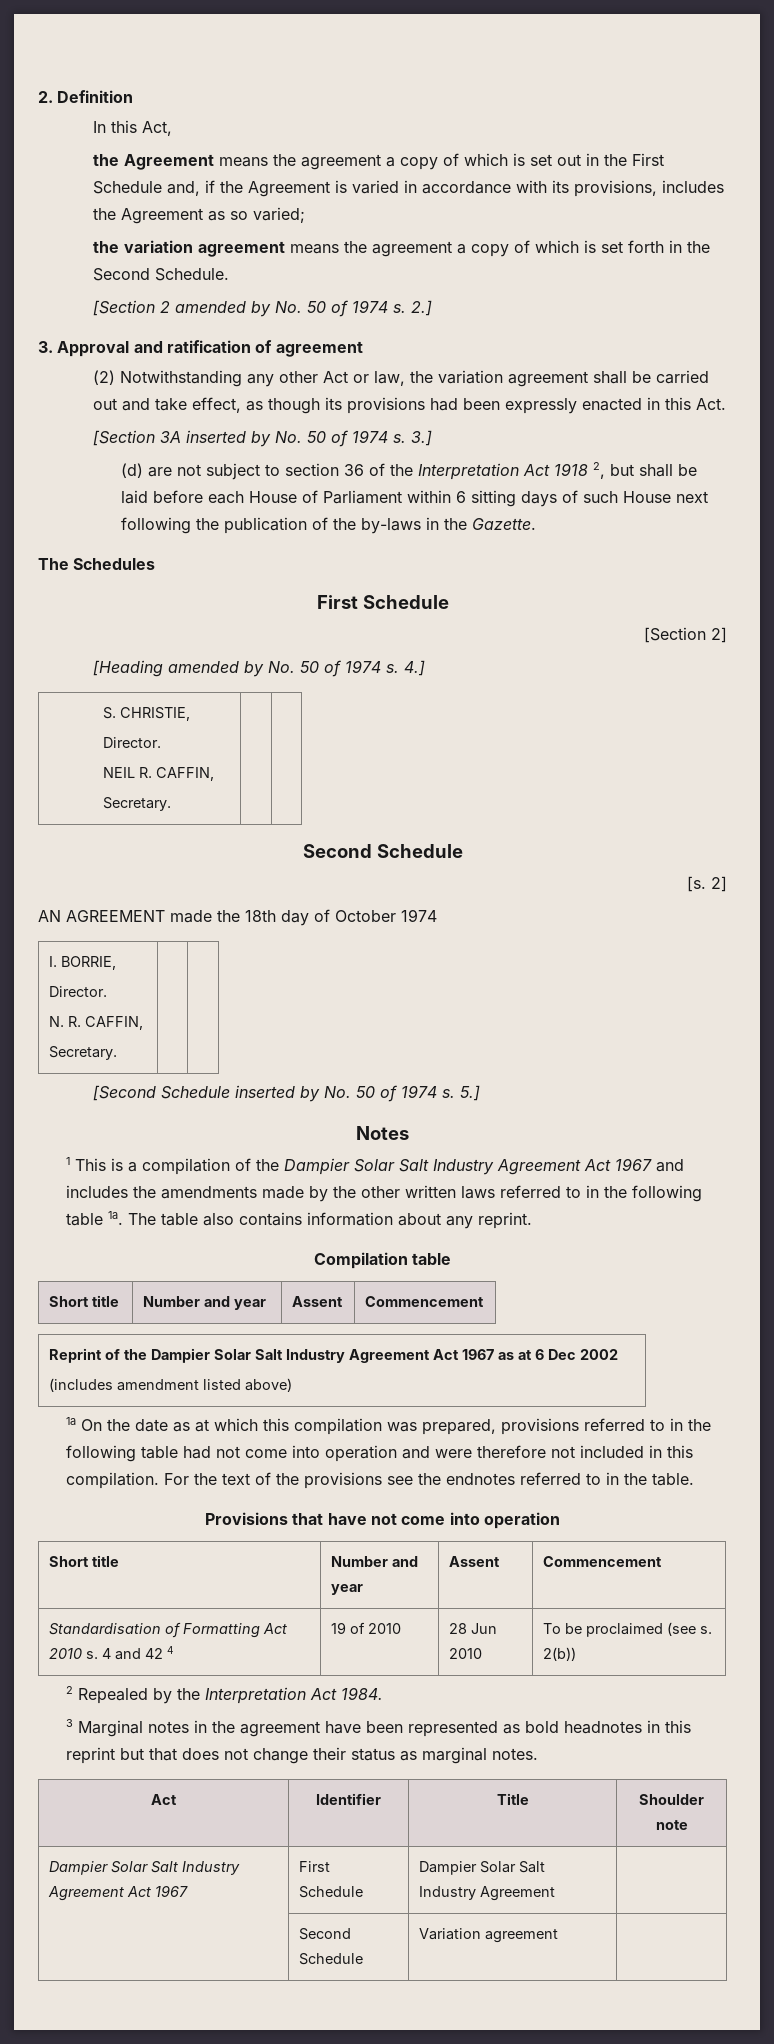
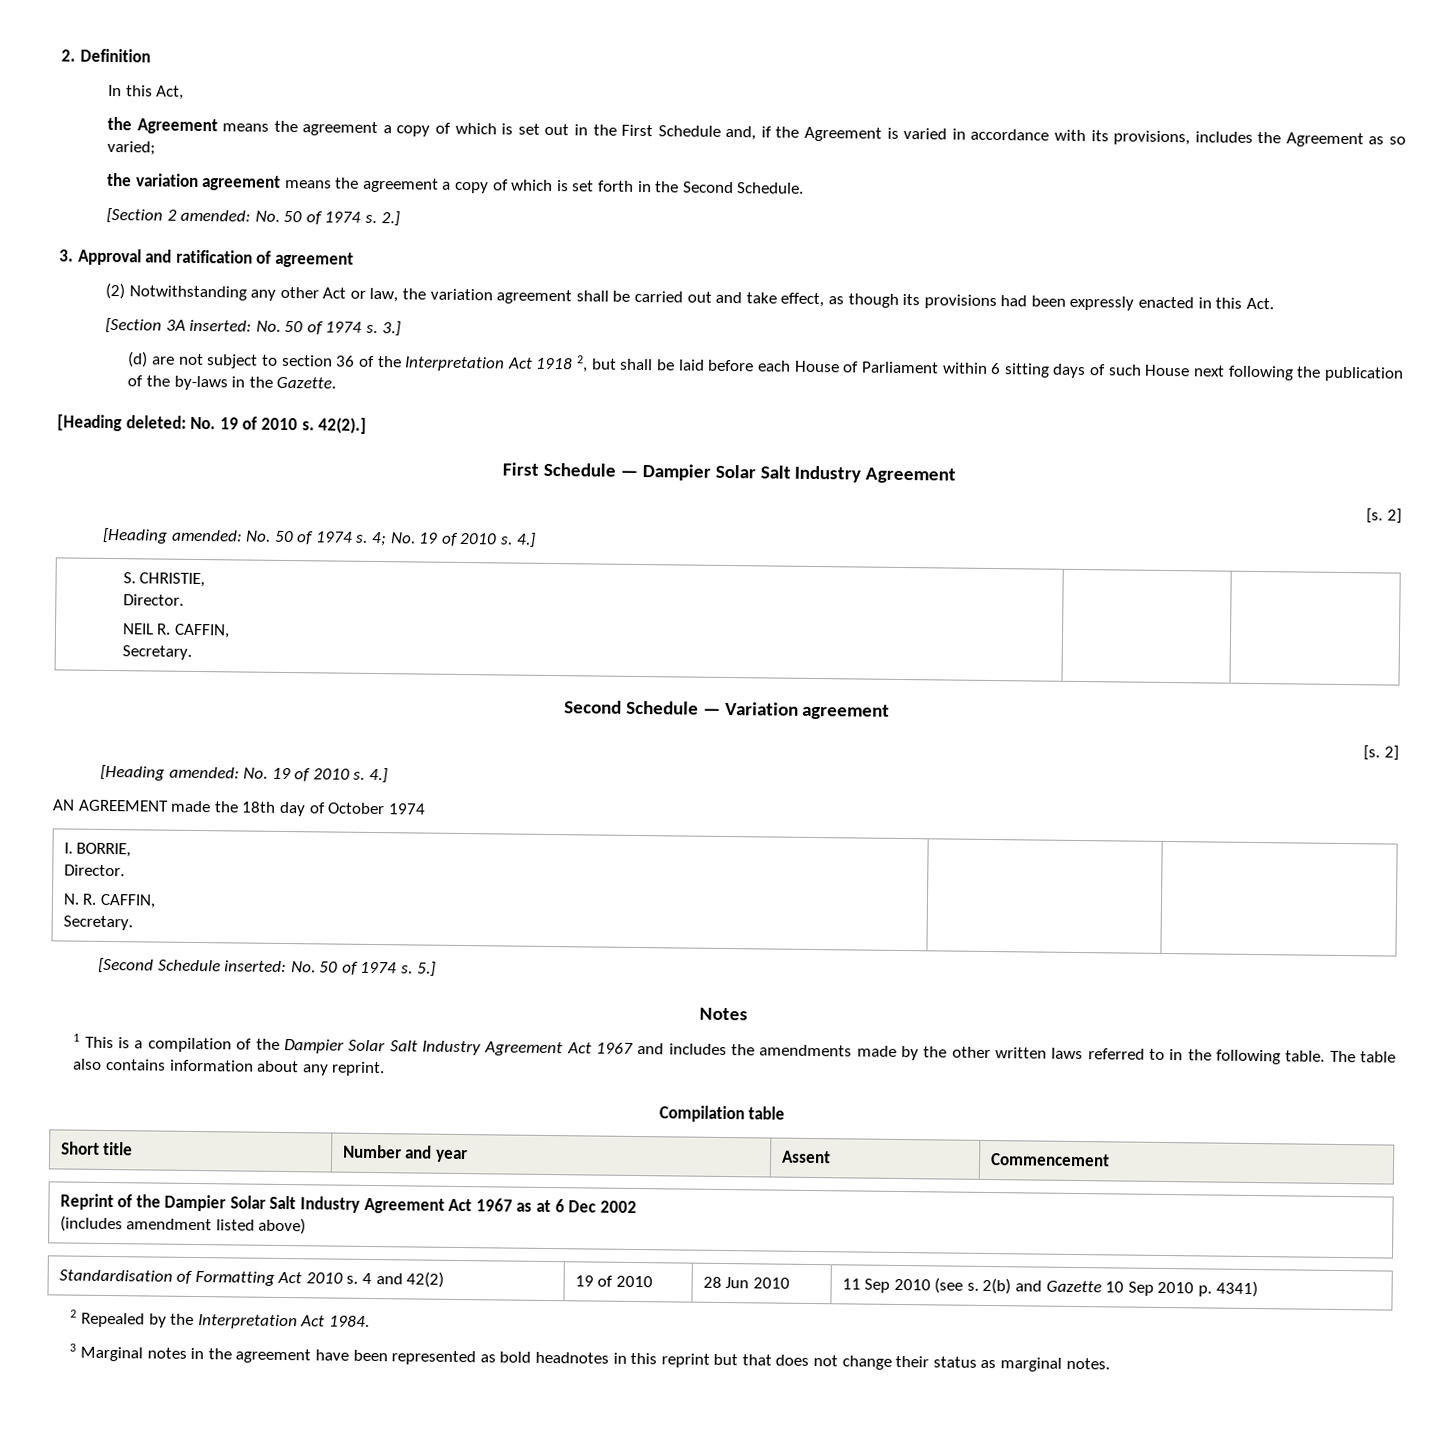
[175,301,272,317] amended by -> [180,209,252,222] amended:
[186,430,272,447] inserted by -> [189,319,253,332] inserted:
[38,558,156,570] [316,595,449,609] [644,627,727,643] [93,660,400,677] The Schedules // First Schedule // [Section 2] // [Heading amended by No. 50 of 1974 s. -> [57,414,368,434] [501,462,957,484] [1366,508,1402,524] [101,527,513,547] [Heading deleted: No. 19 of 2010 s. 42(2).] // First Schedule — Dampier Solar Salt Industry Agreement // [s. 2] // [Heading amended: No. 50 of 1974 s. 4; No. 19 of 2010 s.
[687,876,727,892] // [s. 2] -> [702,701,891,720] [1363,745,1399,761] [99,764,389,784] — Variation agreement // [s. 2] // [Heading amended: No. 19 of 2010 s. 4.]
[235,1085,321,1102] inserted by -> [224,960,288,973] inserted:
[65,1211,123,1226] table 1a. -> [1285,1050,1326,1062] table.
[65,1417,711,1435] [65,1445,693,1462] [65,1472,694,1489] [205,1512,560,1529] [49,1555,120,1567] [331,1556,419,1567] [331,1584,364,1595] [449,1556,501,1567] [543,1556,663,1567] // 1a On the date as at which this compilation was prepared, provisions referred to in the following table had not come into operation and were therefore not included in this compilation. For the text of the provisions see the endnotes referred to in the table. // Provisions that have not come into operation // Short title | Number and year | Assent | Commencement -> (307, 1226) none
[145,1646,174,1659] 42 4 -> [406,1271,445,1288] 42(2)
[543,1622,713,1637] [543,1647,577,1661] To be proclaimed (see s. 2(b)) -> [841,1277,1258,1298] 11 Sep 2010 (see s. 2(b) and Gazette 10 Sep 2010 p. 4341)
[151,1794,177,1805] [316,1793,381,1805] [496,1793,529,1805] [639,1794,704,1805] [655,1820,688,1830] [49,1861,241,1875] [48,1885,189,1901] [299,1861,331,1872] [299,1886,364,1898] [419,1861,546,1875] [419,1886,556,1901] [299,1928,352,1940] [299,1953,364,1965] [419,1928,559,1943] // Act | Identifier | Title | Shoulder note // Dampier Solar Salt Industry Agreement Act 1967 | First Schedule | Dampier Solar Salt Industry Agreement | // | Second Schedule | Variation agreement | -> (1110, 1363) none

